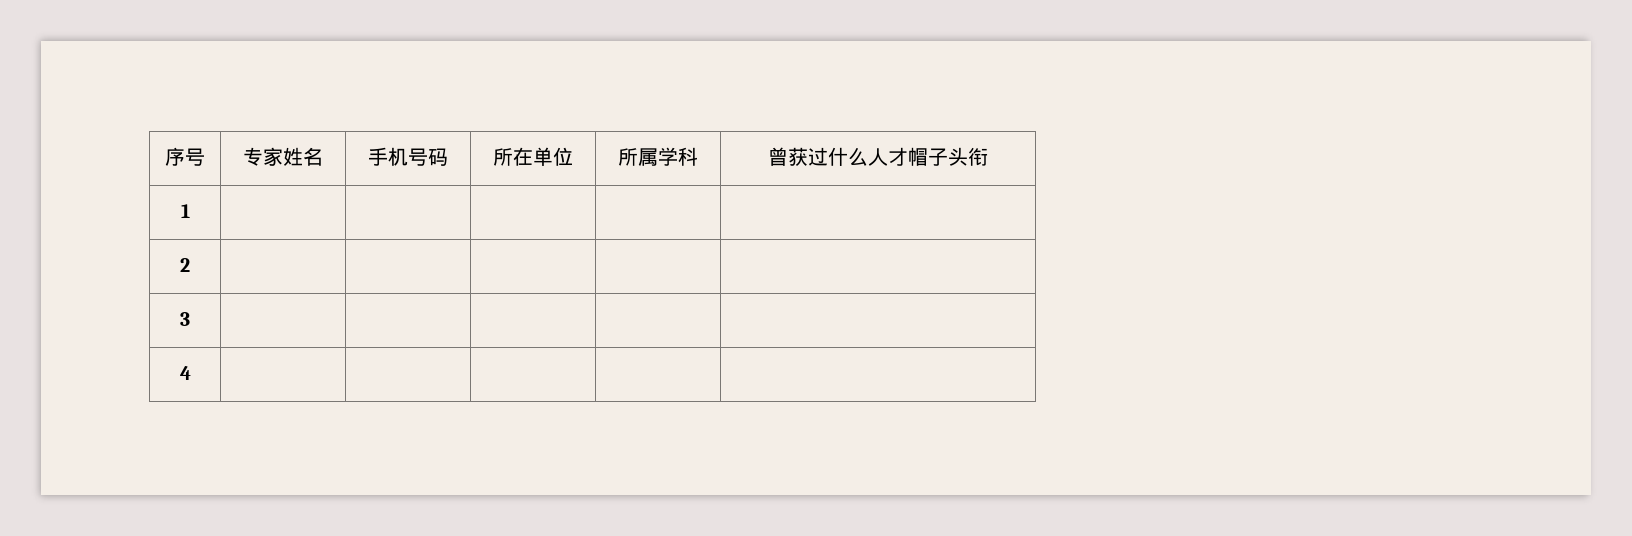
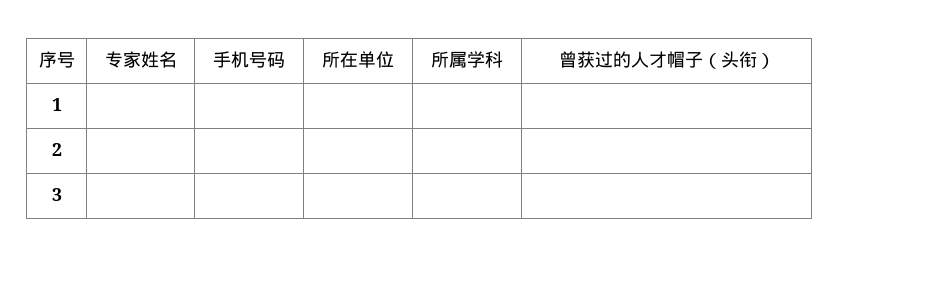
[828,147,868,166] 什么 -> [612,51,631,68] 的
(948, 157) none -> [702,53,721,69] （
(988, 156) none -> [756,53,775,69] ）
[179,366,191,380] // 4 | | | | | -> (62, 194) none

